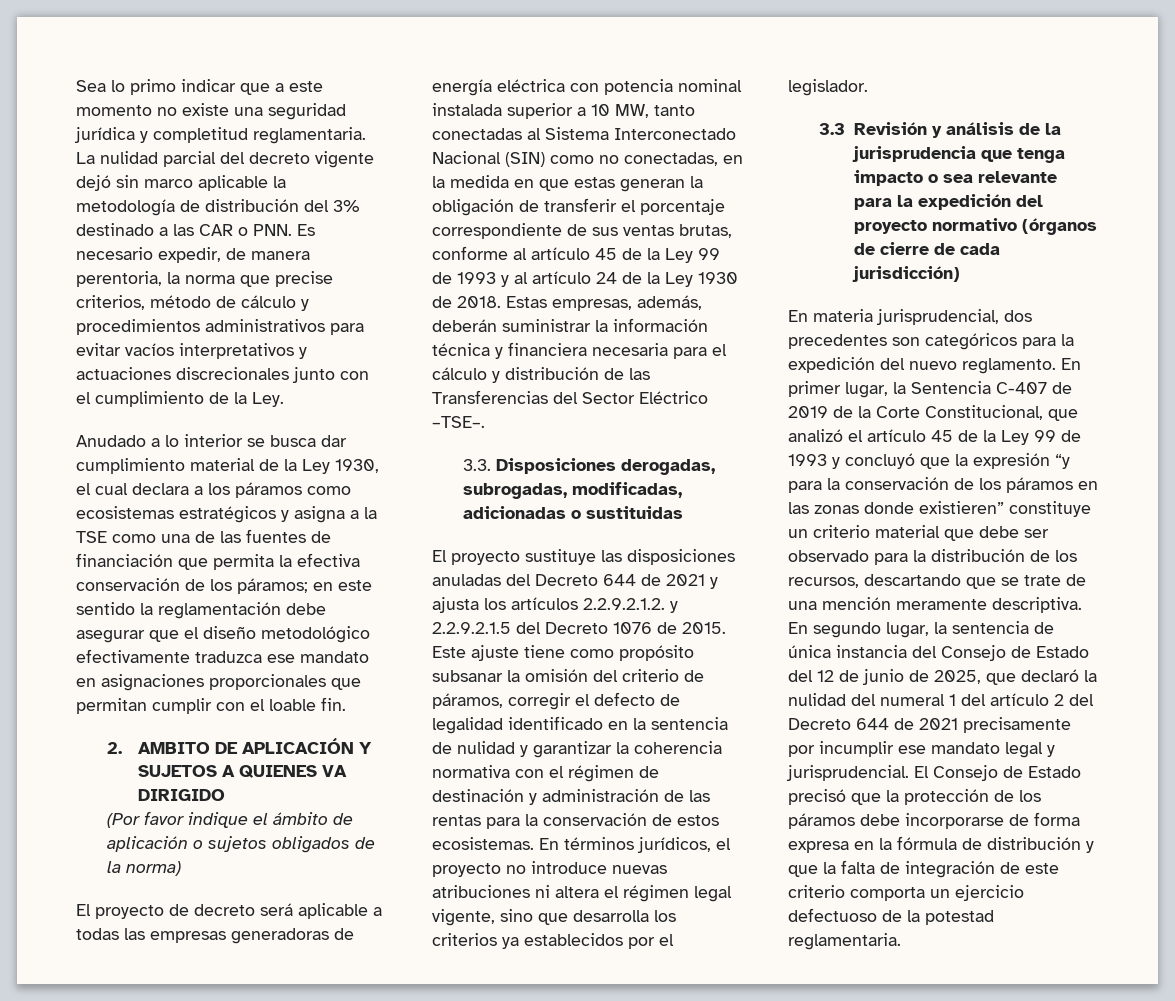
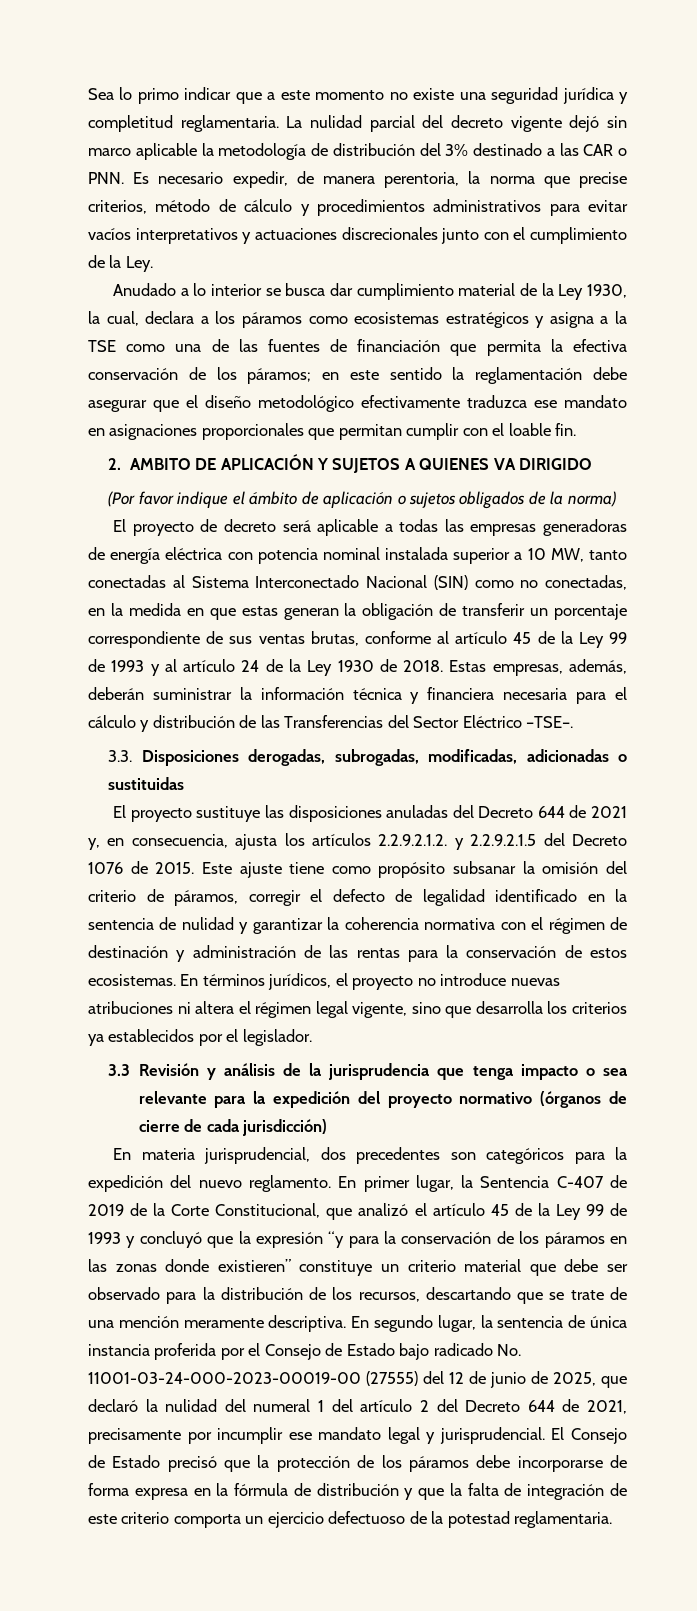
[76,483,128,495] el cual -> [88,311,139,326] la cual,
[621,200,636,212] el -> [530,608,549,616] un
[710,577,718,589] y -> [88,834,228,850] y, en consecuencia,
[912,645,1089,661] del Consejo de Estado -> [154,1343,522,1360] [88,1371,418,1386] proferida por el Consejo de Estado bajo radicado No. 11001-03-24-000-2023-00019-00 (27555)
[919,718,958,730] 2021 -> [587,1400,628,1414] 2021,

